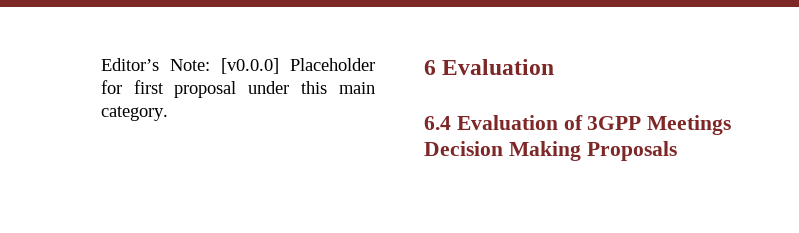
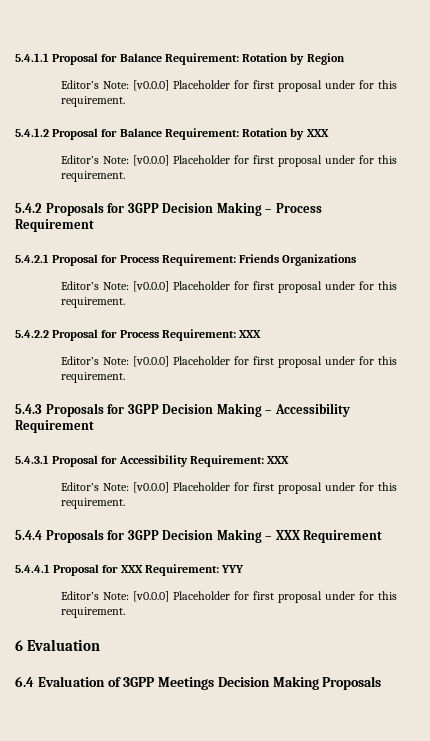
[100,58,375,74] [100,80,375,98] [100,106,168,121] Editor’s Note: [v0.0.0] Placeholder for first proposal under this main category. -> [15,53,345,65] [61,80,397,92] [61,96,126,107] [15,128,329,140] [61,155,397,167] [61,171,126,182] [15,202,322,216] [15,219,94,232] [15,254,357,266] [61,281,397,293] [61,297,126,308] [15,329,262,341] [61,356,397,368] [61,372,126,383] [15,403,350,417] [15,420,94,433] [15,455,290,467] [61,482,397,494] [61,498,126,509] [15,529,383,543] [15,564,245,576] [61,591,397,603] [61,607,126,618] 5.4.1.1 Proposal for Balance Requirement: Rotation by Region // Editor’s Note: [v0.0.0] Placeholder for first proposal under for this requirement. // 5.4.1.2 Proposal for Balance Requirement: Rotation by XXX // Editor’s Note: [v0.0.0] Placeholder for first proposal under for this requirement. // 5.4.2 Proposals for 3GPP Decision Making – Process Requirement // 5.4.2.1 Proposal for Process Requirement: Friends Organizations // Editor’s Note: [v0.0.0] Placeholder for first proposal under for this requirement. // 5.4.2.2 Proposal for Process Requirement: XXX // Editor’s Note: [v0.0.0] Placeholder for first proposal under for this requirement. // 5.4.3 Proposals for 3GPP Decision Making – Accessibility Requirement // 5.4.3.1 Proposal for Accessibility Requirement: XXX // Editor’s Note: [v0.0.0] Placeholder for first proposal under for this requirement. // 5.4.4 Proposals for 3GPP Decision Making – XXX Requirement // 5.4.4.1 Proposal for XXX Requirement: YYY // Editor’s Note: [v0.0.0] Placeholder for first proposal under for this requirement.

